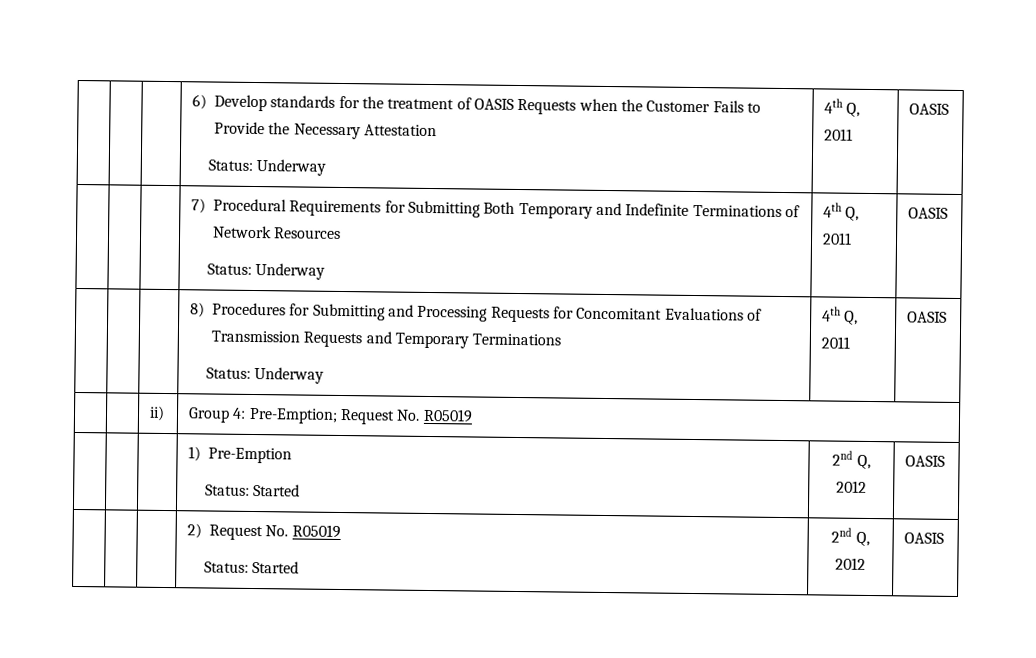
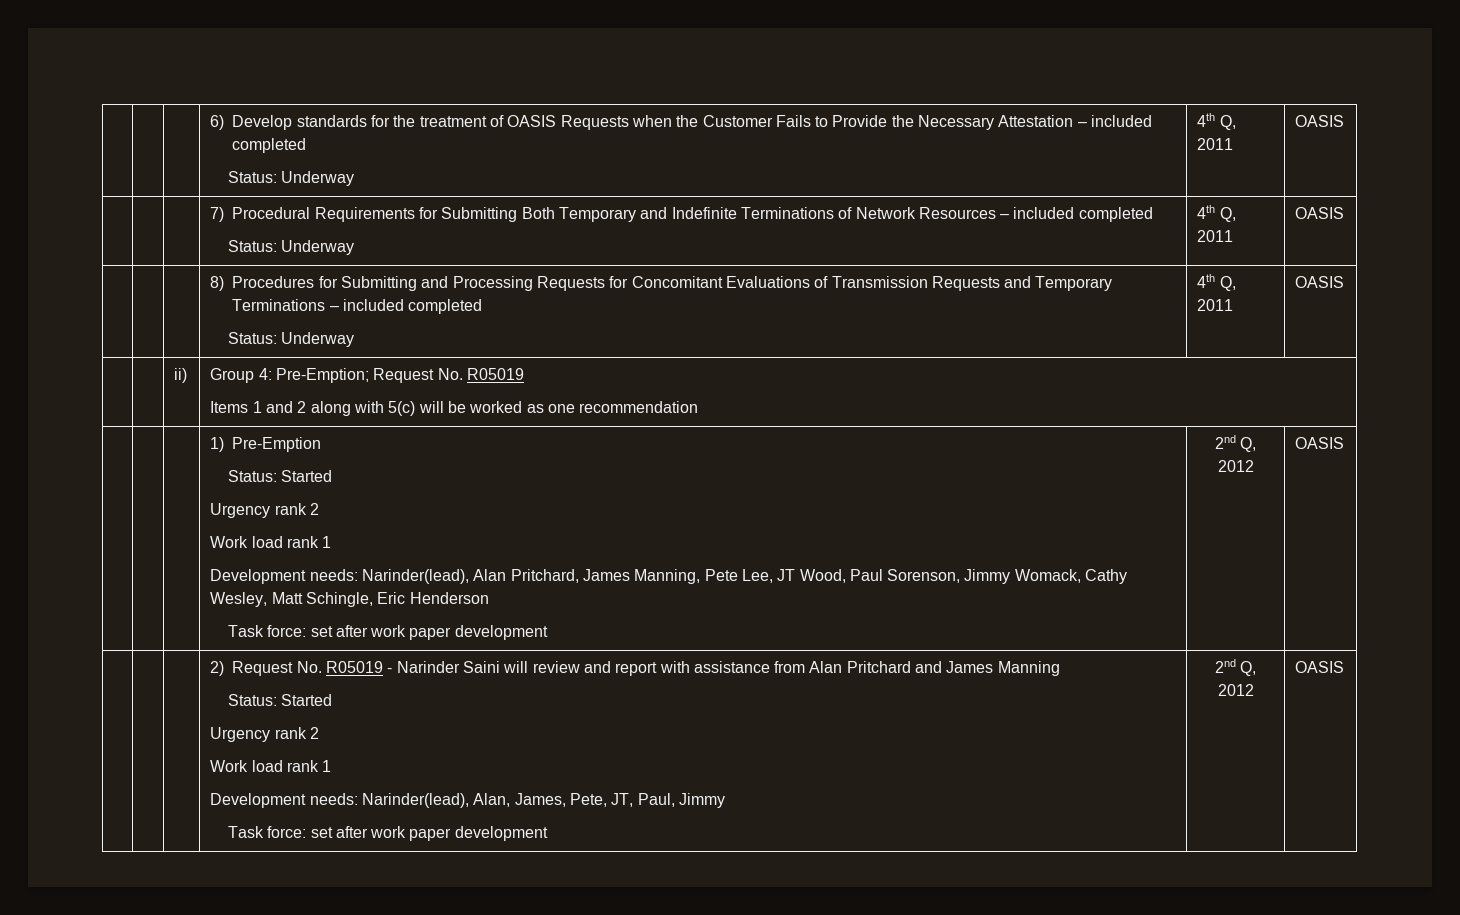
(438, 130) none -> [1077,115,1153,127] [232,138,307,153] – included completed
(342, 233) none -> [1000,207,1153,222] – included completed
(562, 339) none -> [329,299,483,314] – included completed
[188,446,293,464] [204,483,300,497] // | | | 1) Pre-Emption // Status: Started -> [210,401,699,416] [210,437,322,452] [227,470,333,482] [210,503,319,518] [210,536,332,548] [210,569,1128,584] [210,592,489,607] [227,625,548,640] // Items 1 and 2 along with 5(c) will be worked as one recommendation // | | | 1) Pre-Emption // Status: Started // Urgency rank 2 // Work load rank 1 // Development needs: Narinder(lead), Alan Pritchard, James Manning, Pete Lee, JT Wood, Paul Sorenson, Jimmy Womack, Cathy Wesley, Matt Schingle, Eric Henderson // Task force: set after work paper development
[203,560,299,574] // Status: Started -> [387,661,1060,676] [227,694,333,706] [210,727,319,742] [210,760,332,772] [210,793,725,808] [227,826,548,841] - Narinder Saini will review and report with assistance from Alan Pritchard and James Manning // Status: Started // Urgency rank 2 // Work load rank 1 // Development needs: Narinder(lead), Alan, James, Pete, JT, Paul, Jimmy // Task force: set after work paper development

